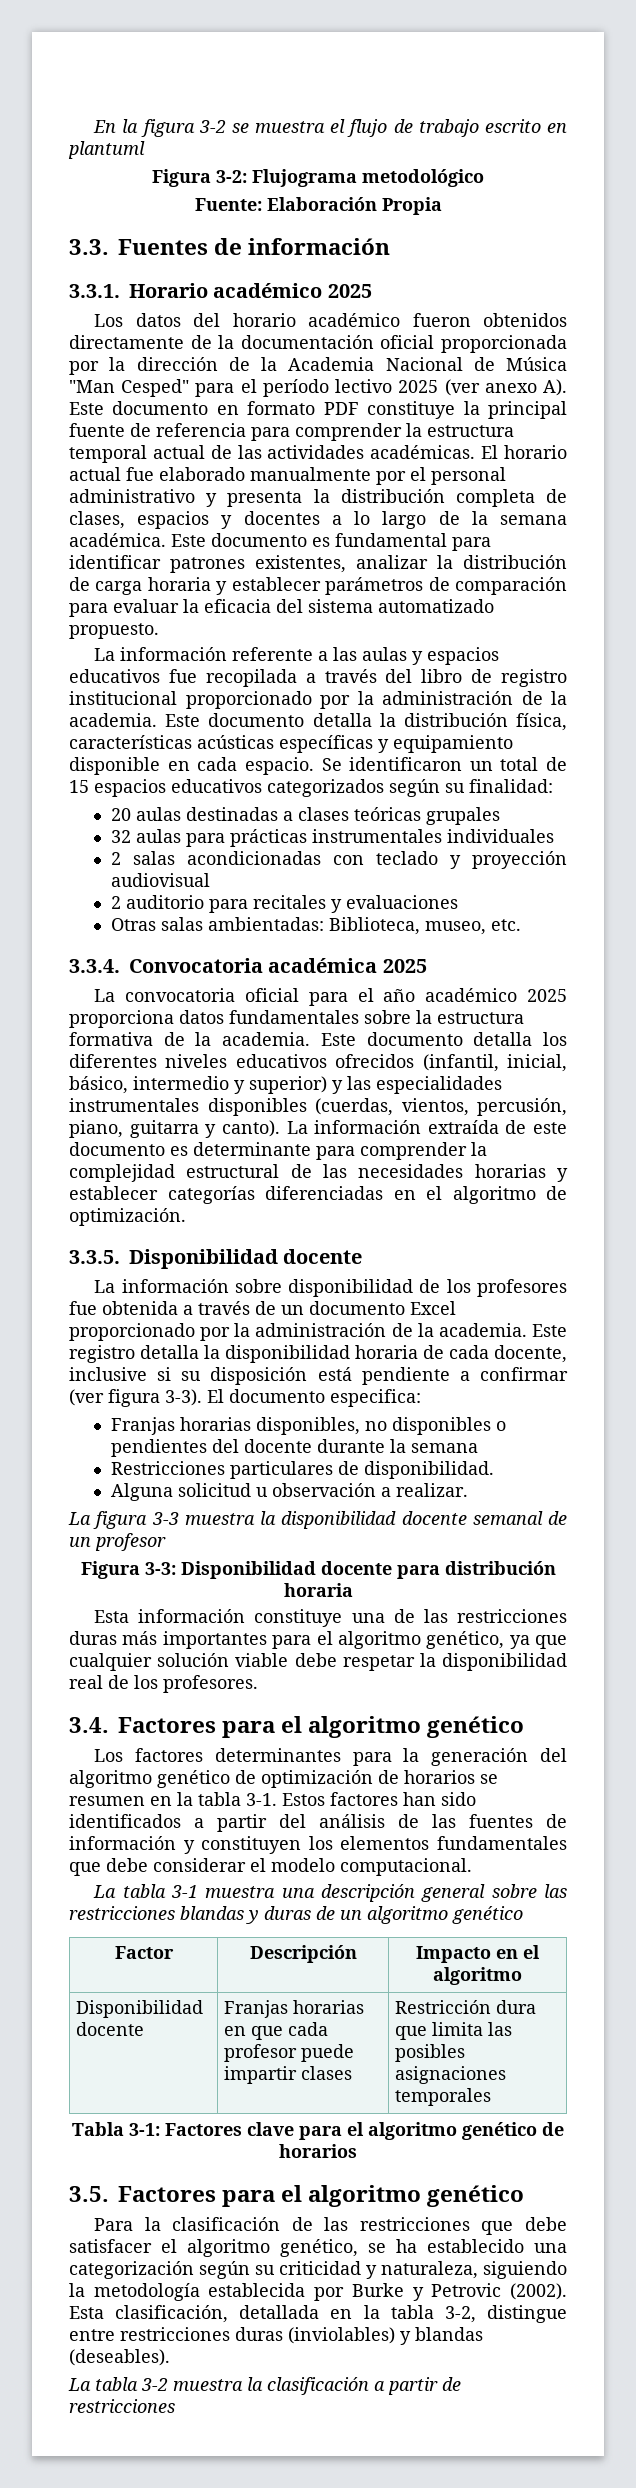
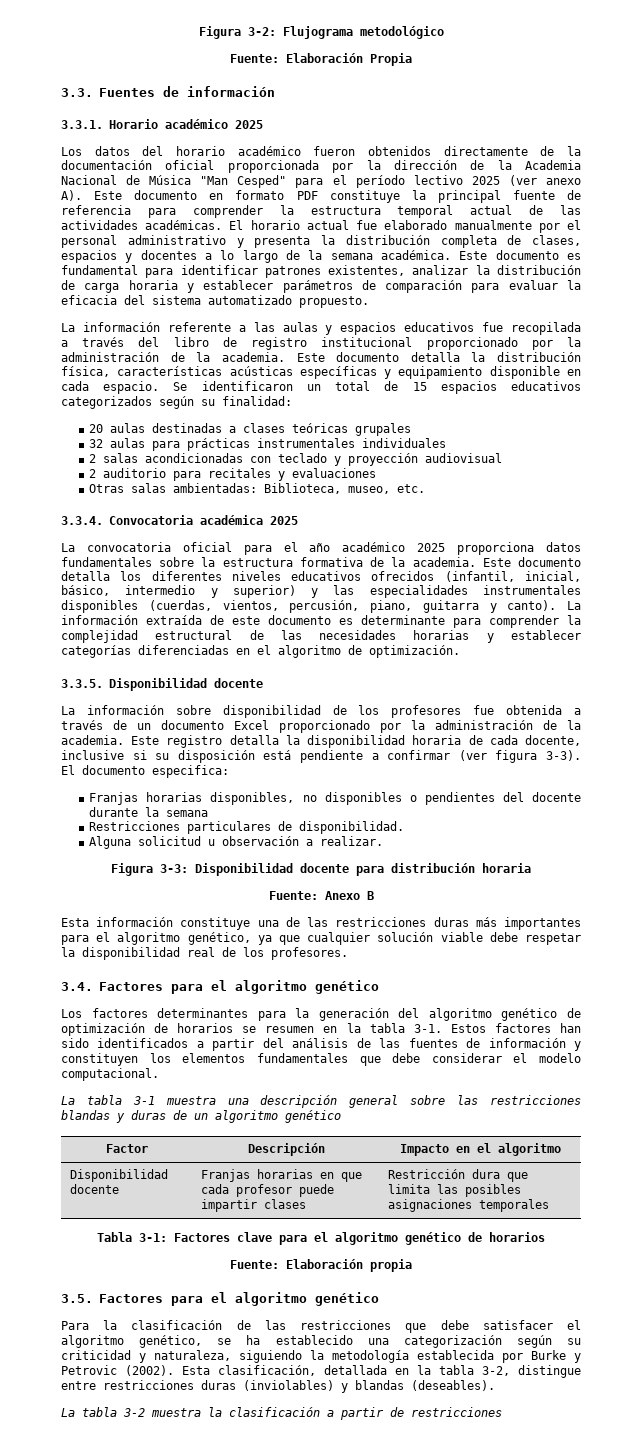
[93,119,567,137] [68,141,145,159] En la figura 3-2 se muestra el flujo de trabajo escrito en plantuml // -> (198, 32) none
[68,1511,567,1529] [69,1533,166,1551] // La figura 3-3 muestra la disponibilidad docente semanal de un profesor -> (384, 841) none
(353, 1590) none -> [268,891,374,900] // Fuente: Anexo B
(357, 2151) none -> [230,1259,412,1272] // Fuente: Elaboración propia

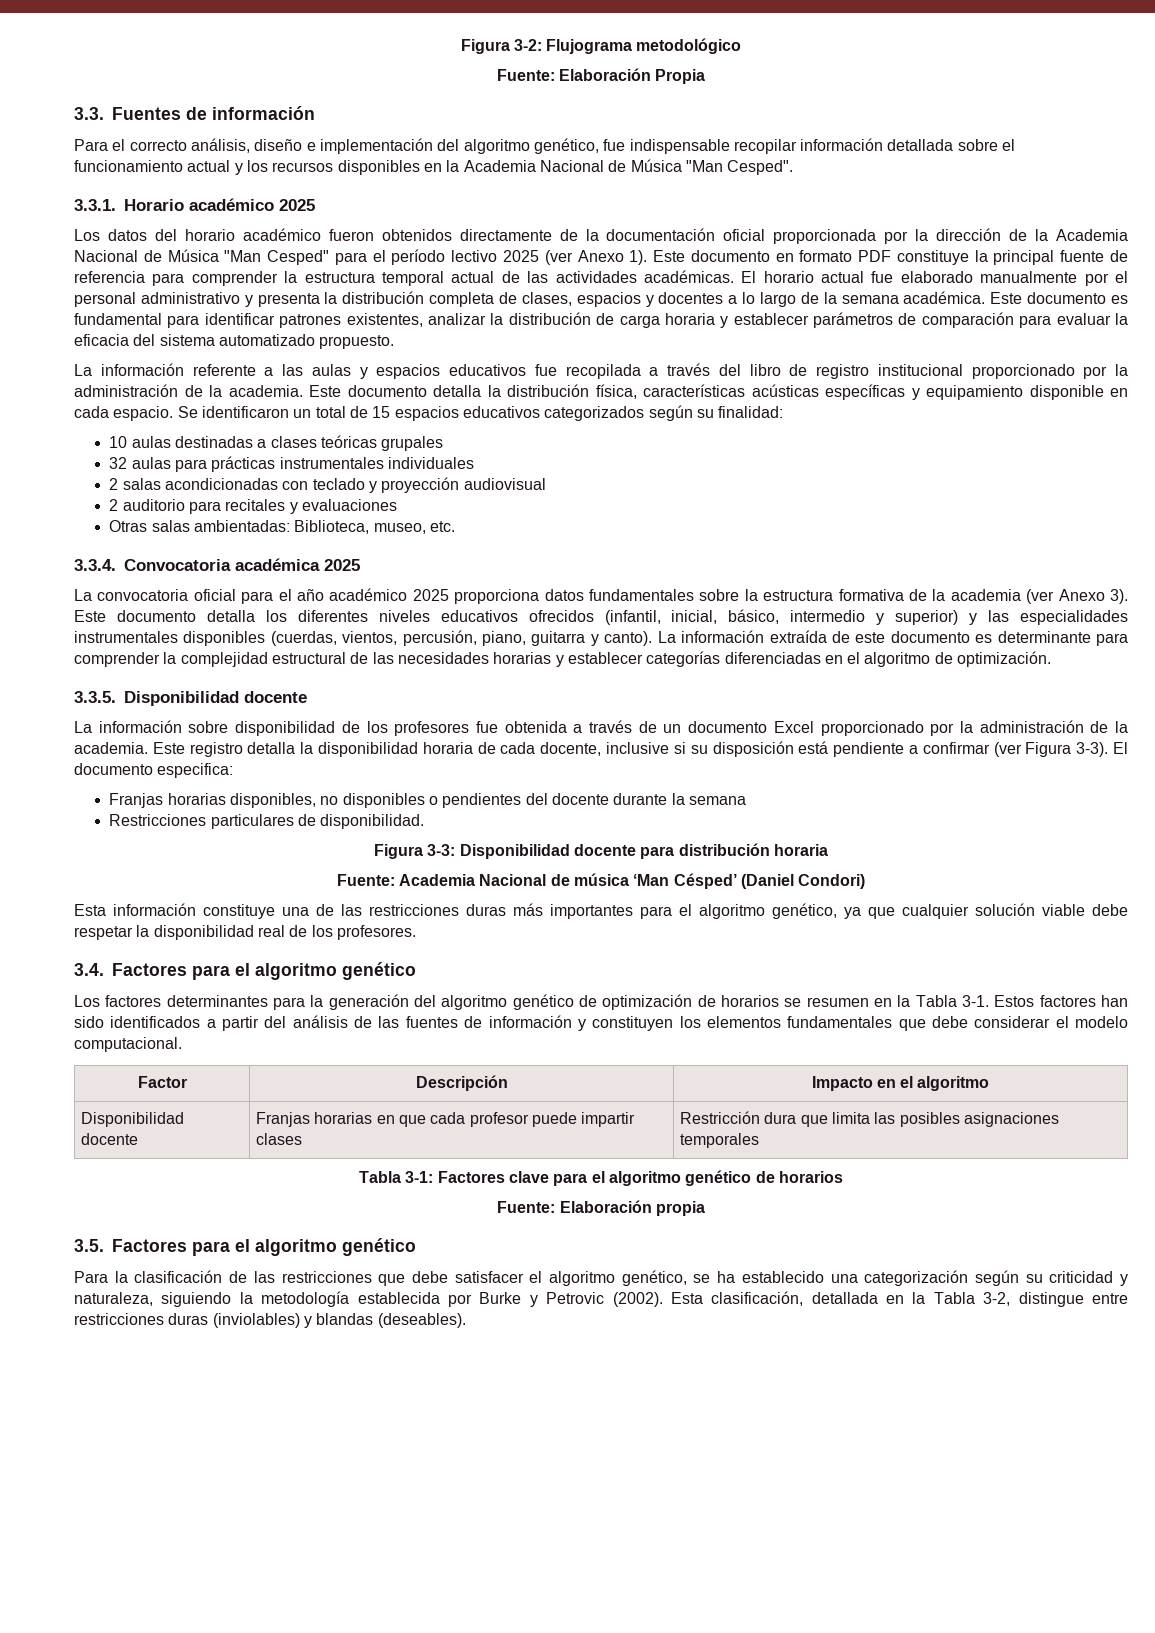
(275, 91) none -> [74,138,1016,154] [74,159,794,175] // Para el correcto análisis, diseño e implementación del algoritmo genético, fue indispensable recopilar información detallada sobre el funcionamiento actual y los recursos disponibles en la Academia Nacional de Música "Man Cesped".
[545,178,581,185] [61,190,82,201] anexo A). -> [577,250,648,265] Anexo 1).
[89,424,104,433] 20 -> [109,436,128,448] 10
[412,557,476,567] academia. -> [950,589,1128,604] academia (ver Anexo 3).
[495,750,538,763] figura -> [1025,742,1072,757] Figura
[89,836,384,849] // Alguna solicitud u observación a realizar. -> (425, 821) none
[324,891,374,900] Anexo B -> [399,873,866,889] Academia Nacional de música ‘Man Césped’ (Daniel Condori)
[369,1023,405,1033] tabla -> [915,995,957,1007] Tabla
[61,1095,582,1108] [61,1110,341,1123] // La tabla 3-1 muestra una descripción general sobre las restricciones blandas y duras de un algoritmo genético -> (182, 1044) none
[439,1365,474,1375] tabla -> [933,1292,975,1304] Tabla
[61,1407,502,1420] // La tabla 3-2 muestra la clasificación a partir de restricciones -> (466, 1320) none

